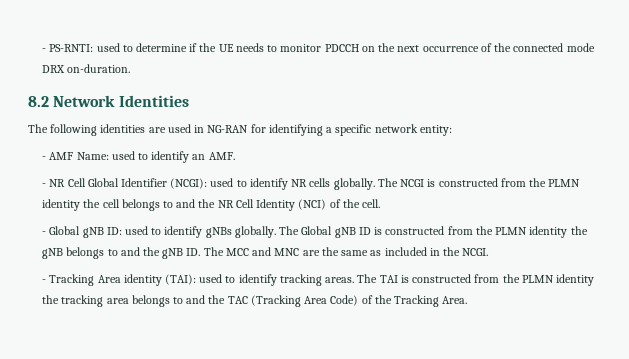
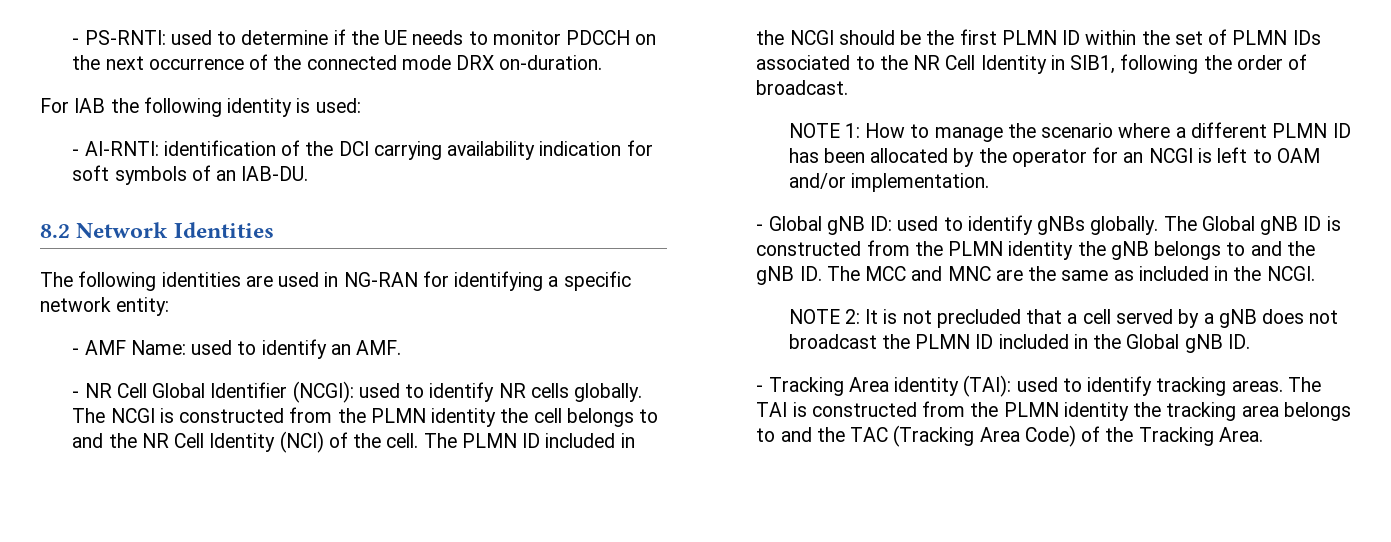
(131, 68) none -> [40,97,361,117] [72,140,653,160] [72,165,309,185] // For IAB the following identity is used: // - AI-RNTI: identification of the DCI carrying availability indication for soft symbols of an IAB-DU.
(381, 203) none -> [423,433,635,448] [756,29,1321,45] [756,54,1308,74] [756,80,849,95] [788,122,1351,142] [788,147,1320,167] [788,173,989,192] The PLMN ID included in the NCGI should be the first PLMN ID within the set of PLMN IDs associated to the NR Cell Identity in SIB1, following the order of broadcast. // NOTE 1: How to manage the scenario where a different PLMN ID has been allocated by the operator for an NCGI is left to OAM and/or implementation.
(489, 252) none -> [788,309,1339,328] [788,334,1250,353] // NOTE 2: It is not precluded that a cell served by a gNB does not broadcast the PLMN ID included in the Global gNB ID.

